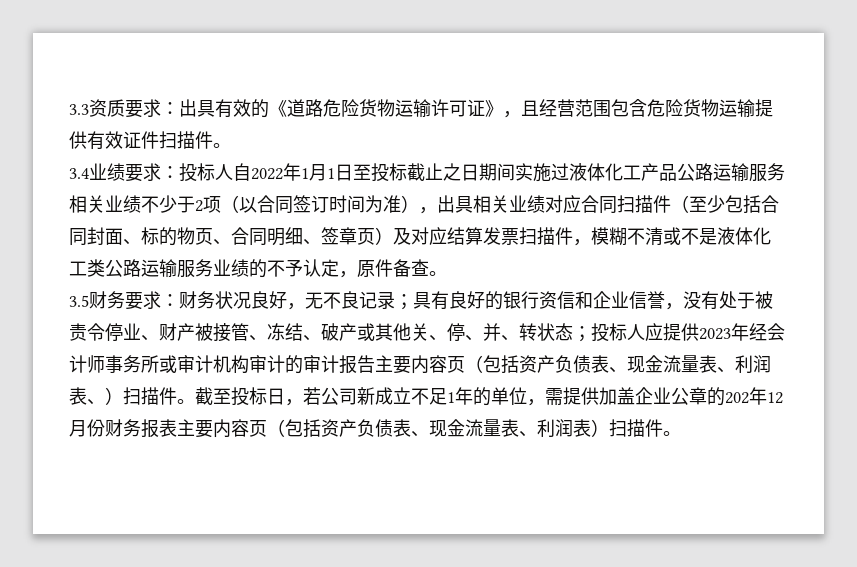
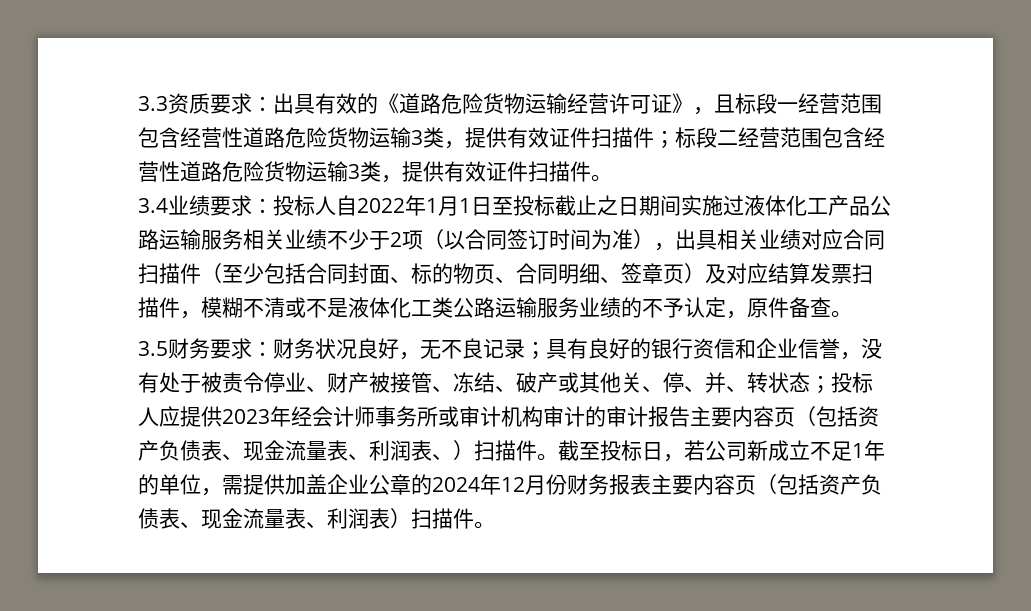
(431, 108) none -> [567,93,609,114] 经营
[539,99,755,118] 经营范围包含危险货物运输 -> [735,93,882,114] [138,127,885,149] [138,161,402,183] 标段一经营范围包含经营性道路危险货物运输3类，提供有效证件扫描件；标段二经营范围包含经营性道路危险货物运输3类，
[725,392,749,404] 202 -> [432,477,480,492] 2024

